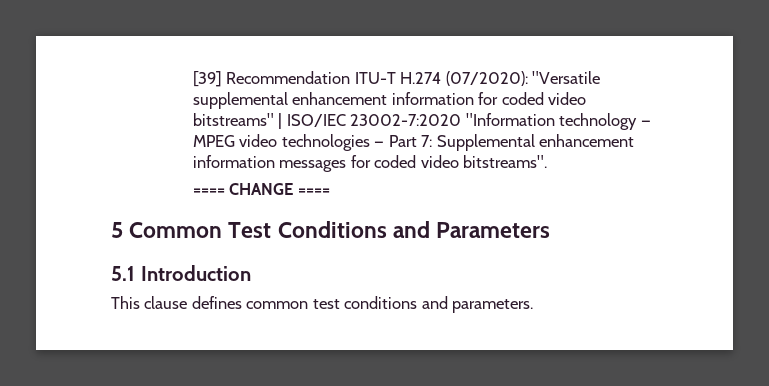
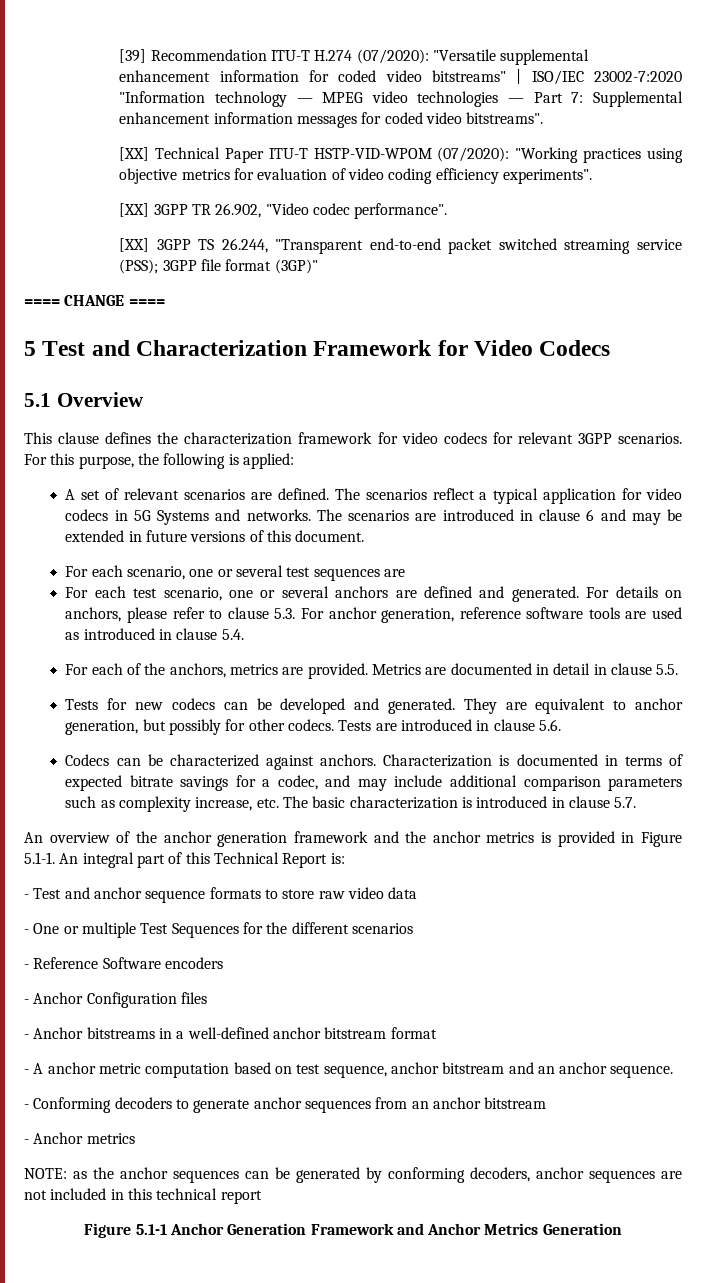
[192,183,330,195] [111,221,551,238] ==== CHANGE ==== // 5 Common Test Conditions and Parameters -> [119,147,683,163] [119,168,592,184] [119,203,448,219] [119,238,682,254] [119,259,318,274] [24,295,165,306] [24,340,611,356] [XX] Technical Paper ITU-T HSTP-VID-WPOM (07/2020): "Working practices using objective metrics for evaluation of video coding efficiency experiments". // [XX] 3GPP TR 26.902, "Video codec performance". // [XX] 3GPP TS 26.244, "Transparent end-to-end packet switched streaming service (PSS); 3GPP file format (3GP)" // ==== CHANGE ==== // 5 Test and Characterization Framework for Video Codecs
[140,265,251,281] Introduction -> [56,392,144,407] Overview
[246,296,534,313] common test conditions and parameters. -> [157,432,682,445] [24,453,294,469] [65,488,682,504] [65,509,683,525] [65,530,365,542] [65,565,405,581] [65,586,682,602] [65,607,682,623] [65,628,244,640] [65,663,679,679] [65,698,684,714] [65,719,561,735] [65,754,683,770] [65,775,682,791] [65,796,637,812] [24,831,682,847] [24,852,345,868] [24,887,418,903] [24,922,413,938] [24,957,223,969] [24,992,207,1008] [24,1027,437,1039] [24,1062,674,1078] [24,1097,547,1113] [24,1132,135,1144] [24,1167,682,1183] [24,1188,262,1204] [84,1223,622,1238] the characterization framework for video codecs for relevant 3GPP scenarios. For this purpose, the following is applied: // A set of relevant scenarios are defined. The scenarios reflect a typical application for video codecs in 5G Systems and networks. The scenarios are introduced in clause 6 and may be extended in future versions of this document. // For each scenario, one or several test sequences are // For each test scenario, one or several anchors are defined and generated. For details on anchors, please refer to clause 5.3. For anchor generation, reference software tools are used as introduced in clause 5.4. // For each of the anchors, metrics are provided. Metrics are documented in detail in clause 5.5. // Tests for new codecs can be developed and generated. They are equivalent to anchor generation, but possibly for other codecs. Tests are introduced in clause 5.6. // Codecs can be characterized against anchors. Characterization is documented in terms of expected bitrate savings for a codec, and may include additional comparison parameters such as complexity increase, etc. The basic characterization is introduced in clause 5.7. // An overview of the anchor generation framework and the anchor metrics is provided in Figure 5.1-1. An integral part of this Technical Report is: // - Test and anchor sequence formats to store raw video data // - One or multiple Test Sequences for the different scenarios // - Reference Software encoders // - Anchor Configuration files // - Anchor bitstreams in a well-defined anchor bitstream format // - A anchor metric computation based on test sequence, anchor bitstream and an anchor sequence. // - Conforming decoders to generate anchor sequences from an anchor bitstream // - Anchor metrics // NOTE: as the anchor sequences can be generated by conforming decoders, anchor sequences are not included in this technical report // Figure 5.1-1 Anchor Generation Framework and Anchor Metrics Generation

